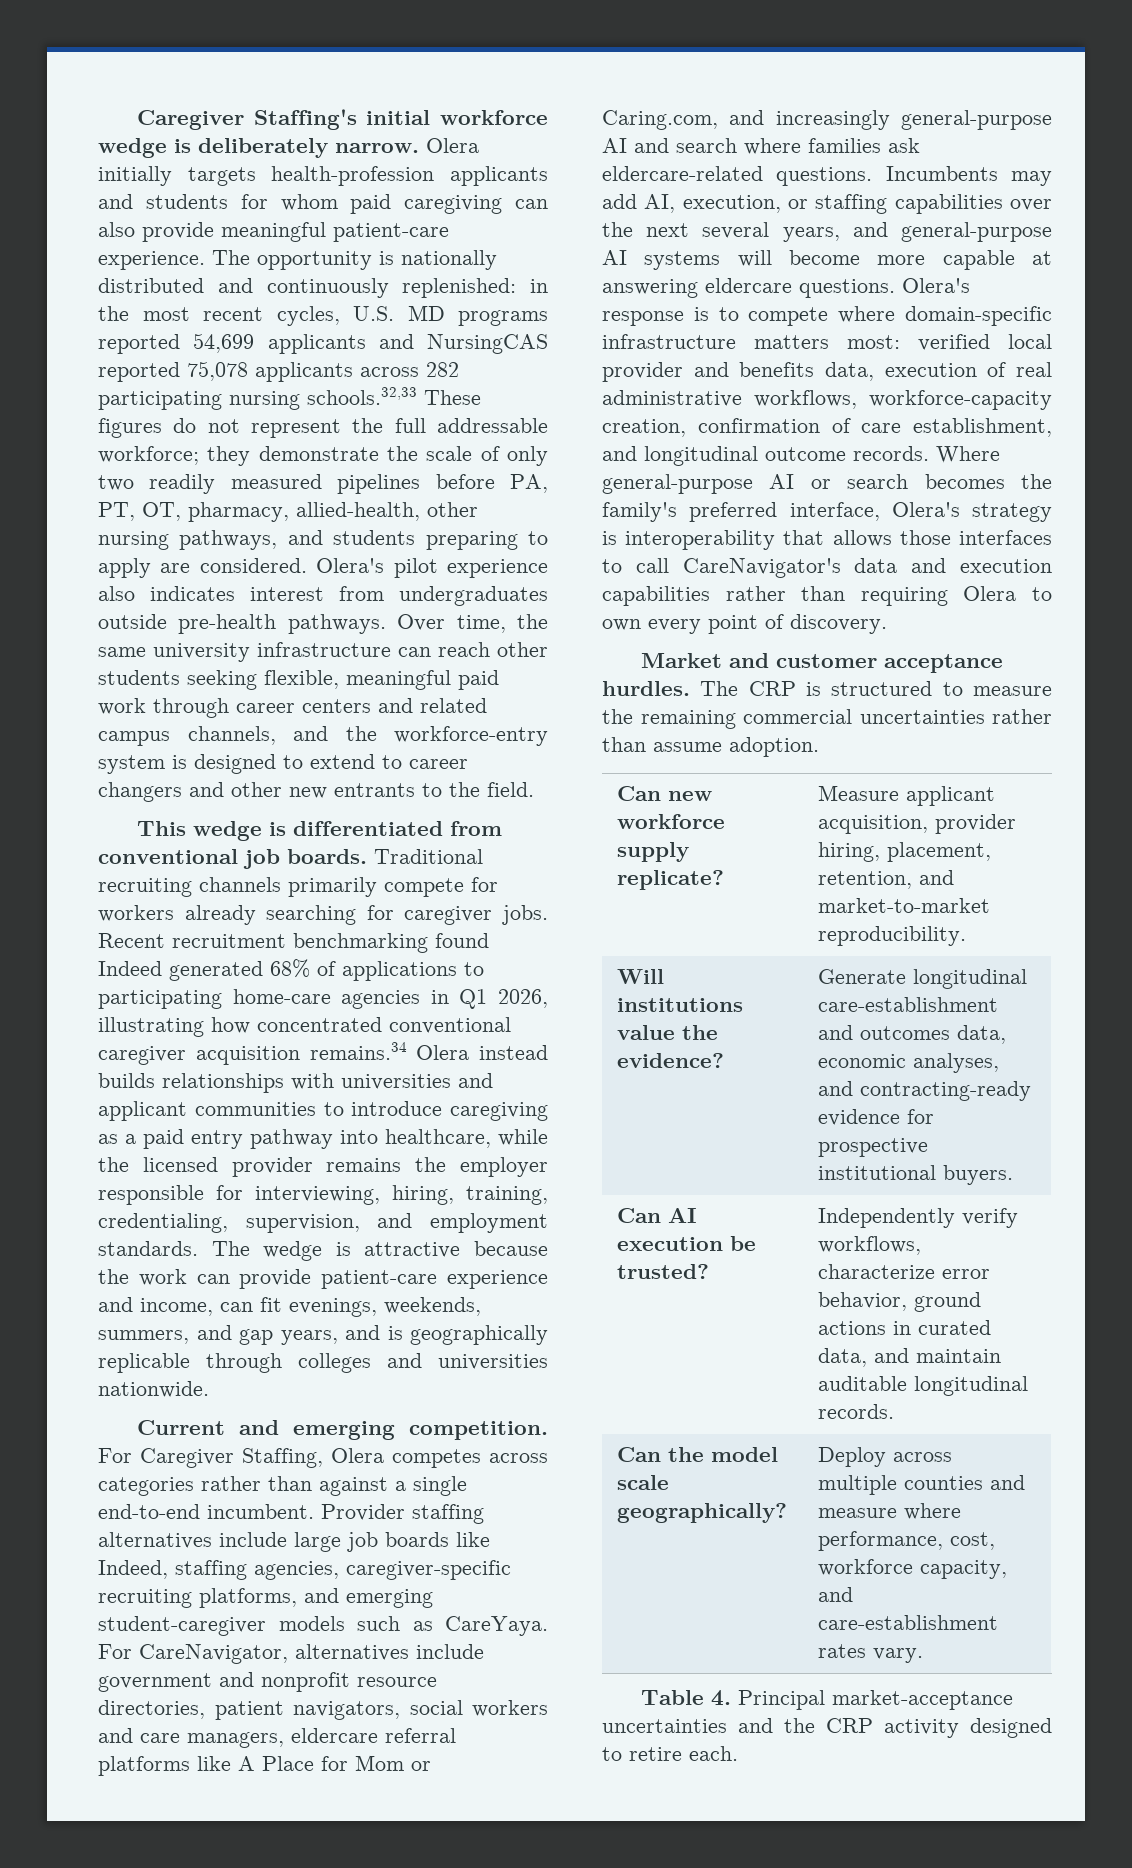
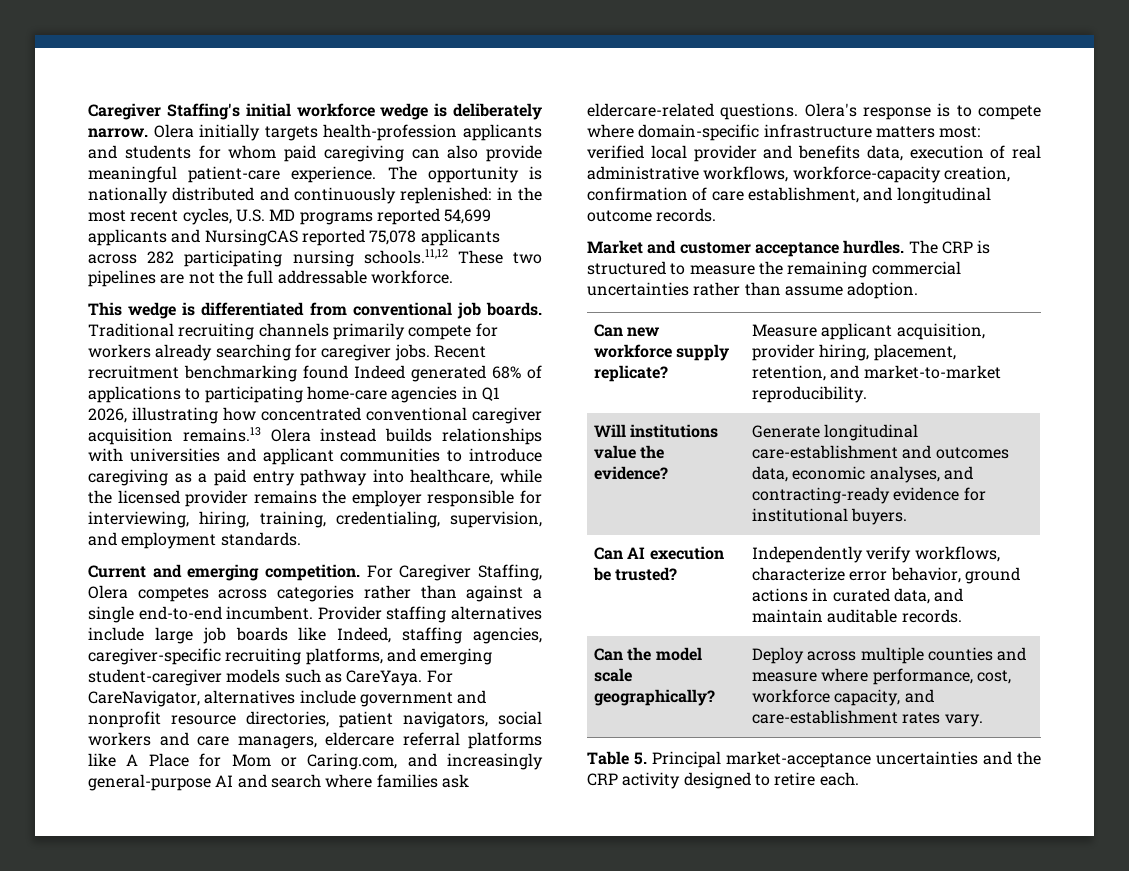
[307,387,481,405] [98,418,548,438] [98,446,548,466] [98,474,548,494] [98,502,478,522] [98,530,548,550] [98,558,548,578] [98,586,548,606] [98,614,548,634] [98,642,548,662] [98,670,499,690] [98,698,487,718] [98,726,548,746] [98,754,468,774] [98,782,534,802] schools.32,33 These figures do not represent the full addressable workforce; they demonstrate the scale of only two readily measured pipelines before PA, PT, OT, pharmacy, allied-health, other nursing pathways, and students preparing to apply are considered. Olera's pilot experience also indicates interest from undergraduates outside pre-health pathways. Over time, the same university infrastructure can reach other students seeking flexible, meaningful paid work through career centers and related campus channels, and the workforce-entry system is designed to extend to career changers and other new entrants to the field. -> [363,249,542,264] [88,270,453,287] schools.11,12 These two pipelines are not the full addressable workforce.
[309,1042,407,1060] remains.34 -> [182,427,261,442] remains.13
[211,1241,548,1261] [98,1269,548,1289] [98,1297,481,1317] [98,1325,548,1345] [98,1353,548,1373] [98,1381,209,1398] The wedge is attractive because the work can provide patient-care experience and income, can fit evenings, weekends, summers, and gap years, and is geographically replicable through colleges and universities nationwide. -> (301, 539) none
[885,166,1052,186] [602,194,1052,214] [602,222,1052,242] [602,250,1052,270] [602,278,895,298] Incumbents may add AI, execution, or staffing capabilities over the next several years, and general-purpose AI systems will become more capable at answering eldercare questions. -> (799, 111) none
[936,446,1000,463] [602,474,1052,494] [602,502,1052,522] [602,530,1052,550] [602,558,1052,578] [602,586,1052,606] [602,614,887,634] Where general-purpose AI or search becomes the family's preferred interface, Olera's strategy is interoperability that allows those interfaces to call CareNavigator's data and execution capabilities rather than requiring Olera to own every point of discovery. -> (717, 215) none
[817,1138,928,1157] prospective -> (986, 494) none
[913,1376,1028,1396] longitudinal -> (898, 616) none
[711,1690,732,1706] 4. -> [634,752,647,765] 5.

